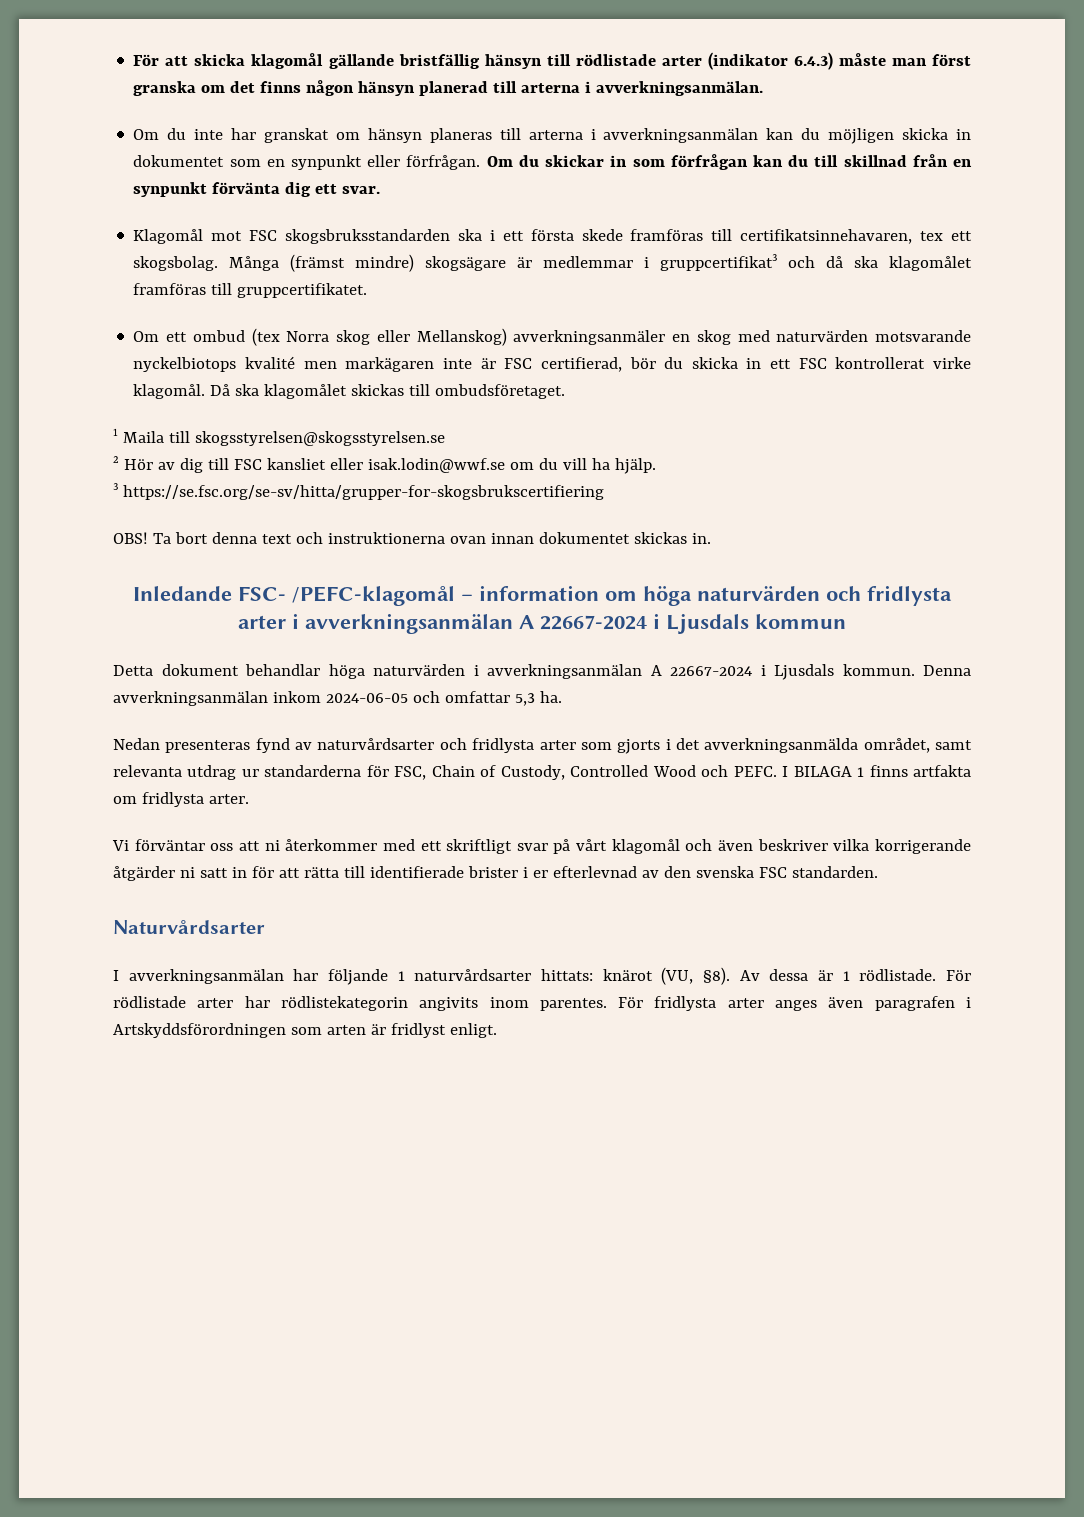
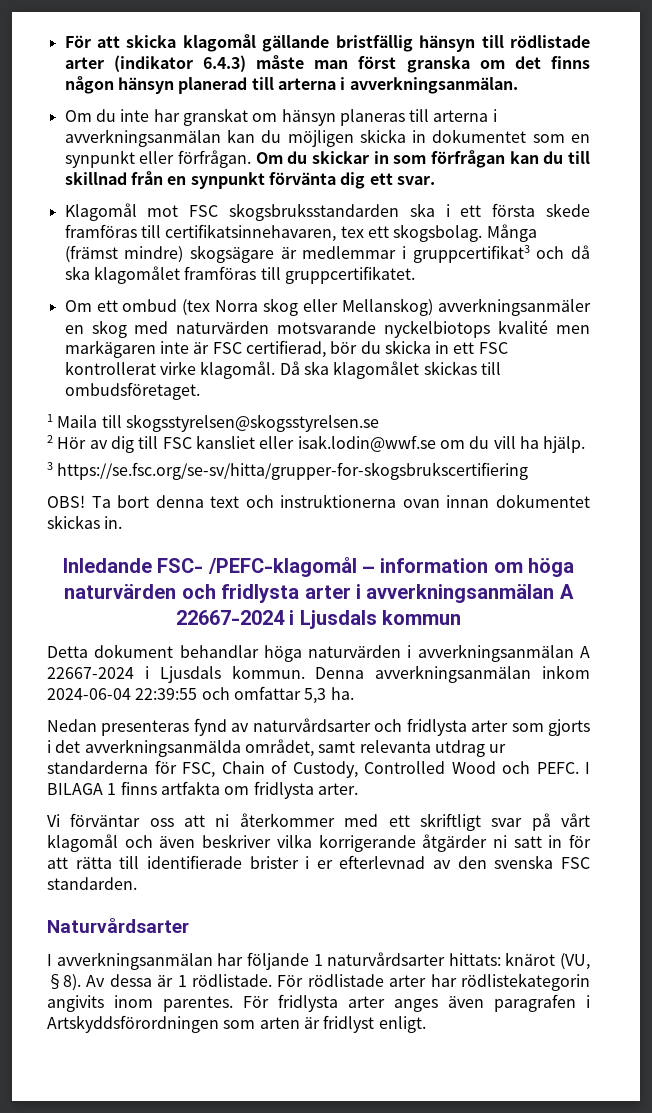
[325,693,408,703] 2024-06-05 -> [47,688,198,700] 2024-06-04 22:39:55

